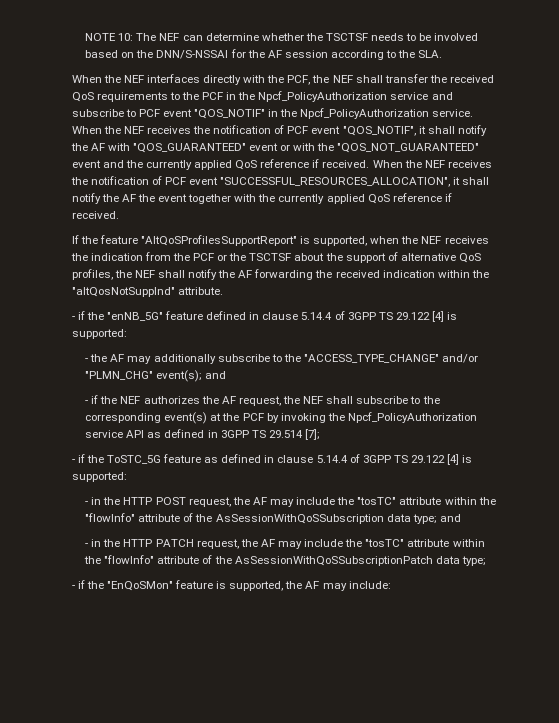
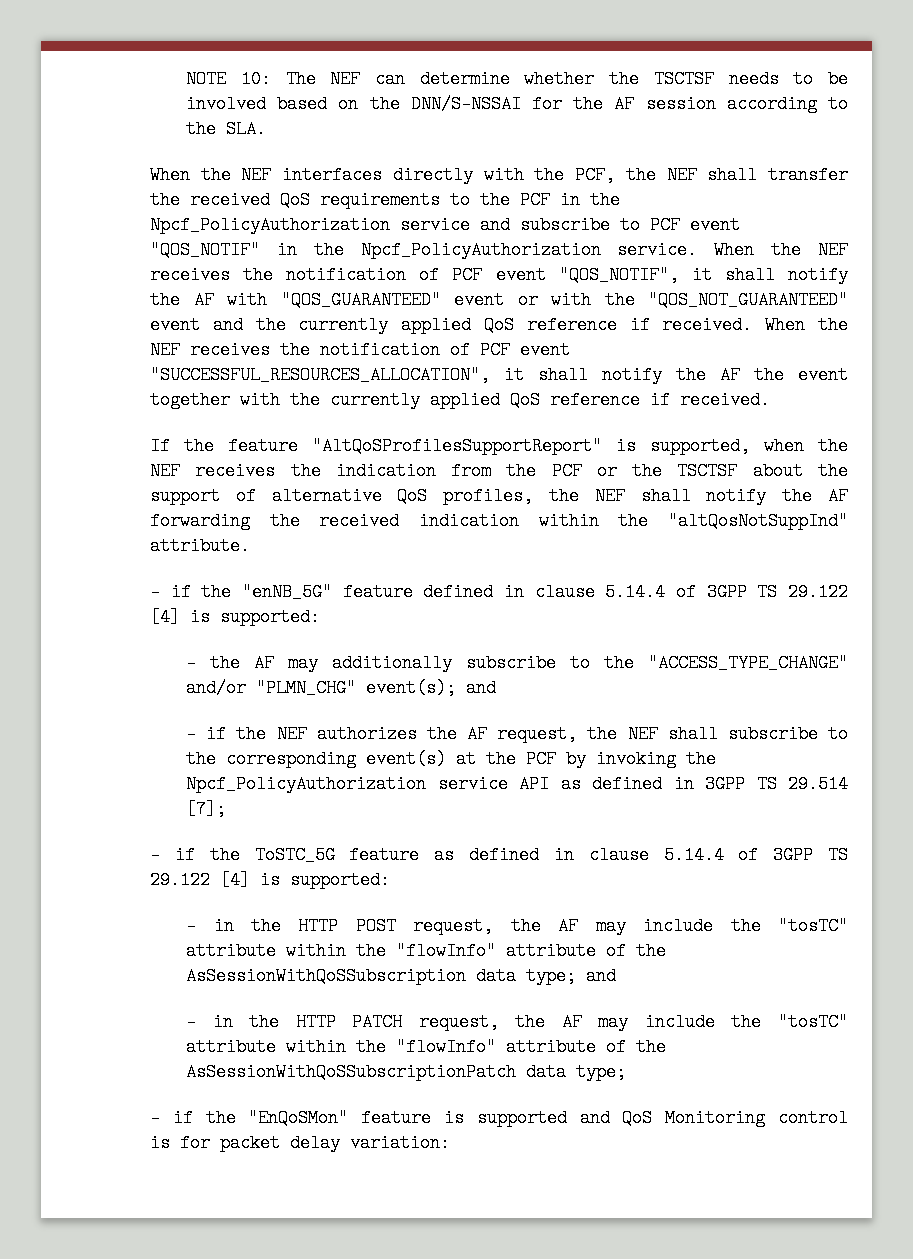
[229,581,391,591] supported, the AF may include: -> [476,1109,848,1127] [150,1134,451,1152] supported and QoS Monitoring control is for packet delay variation:

